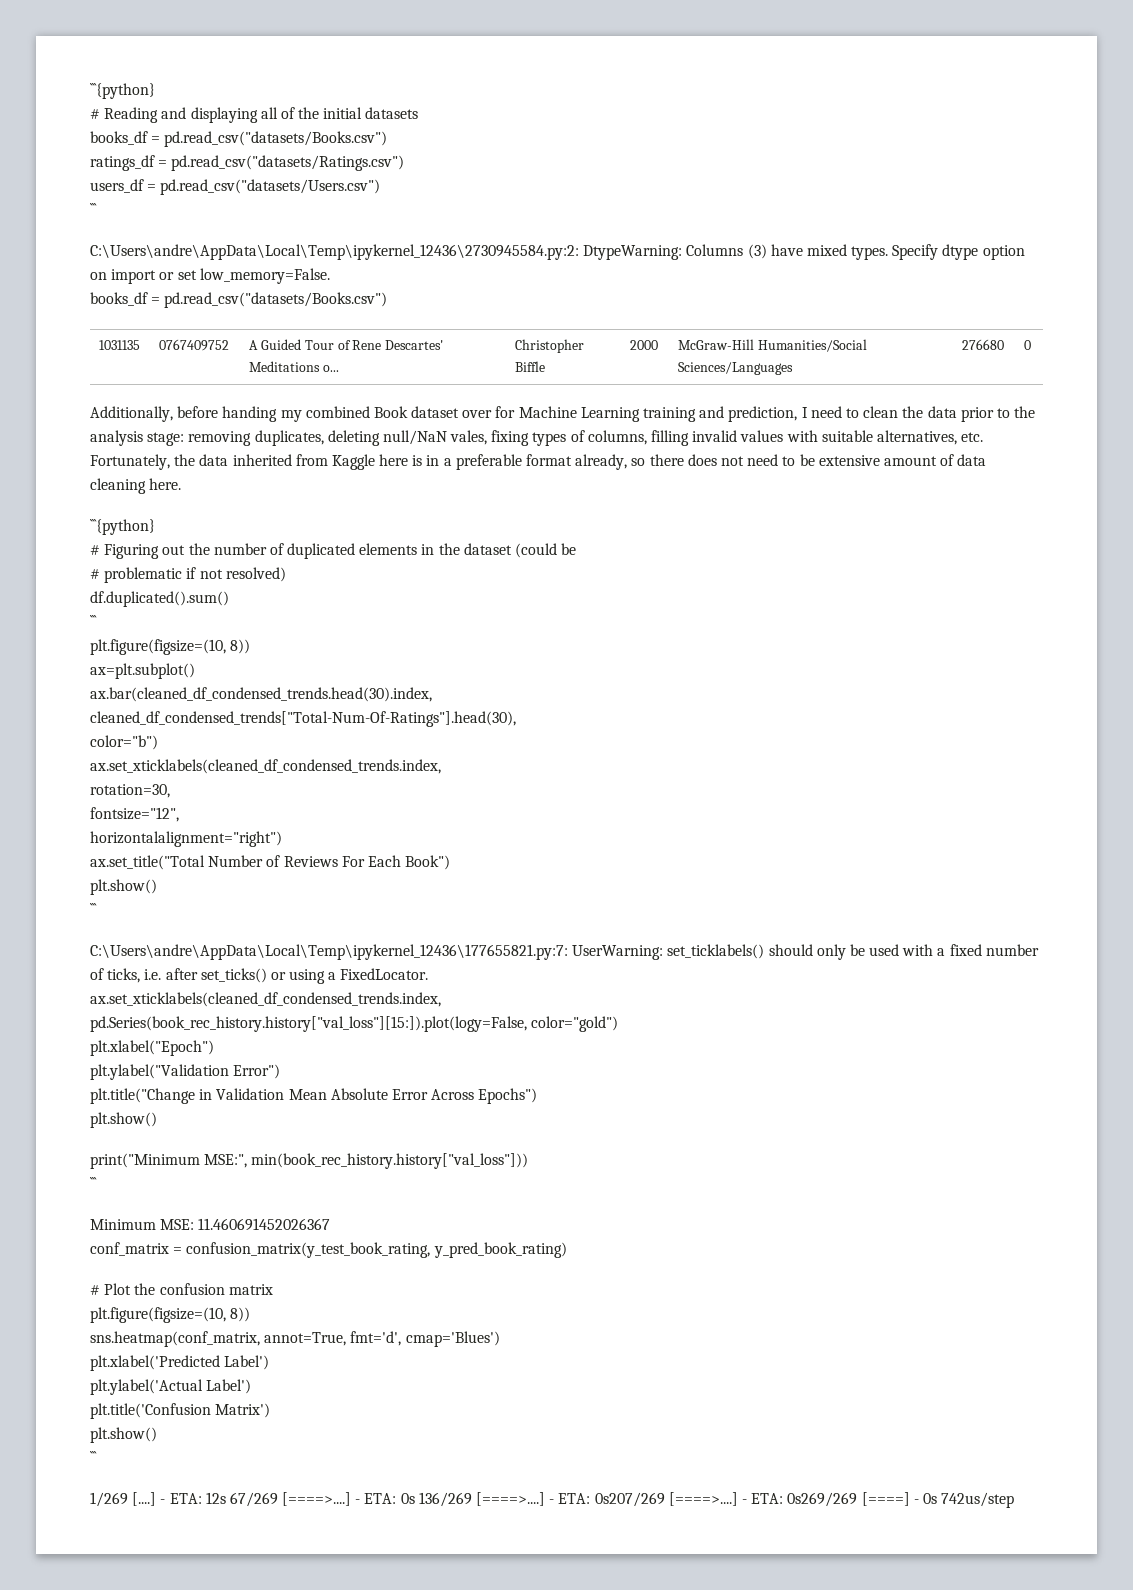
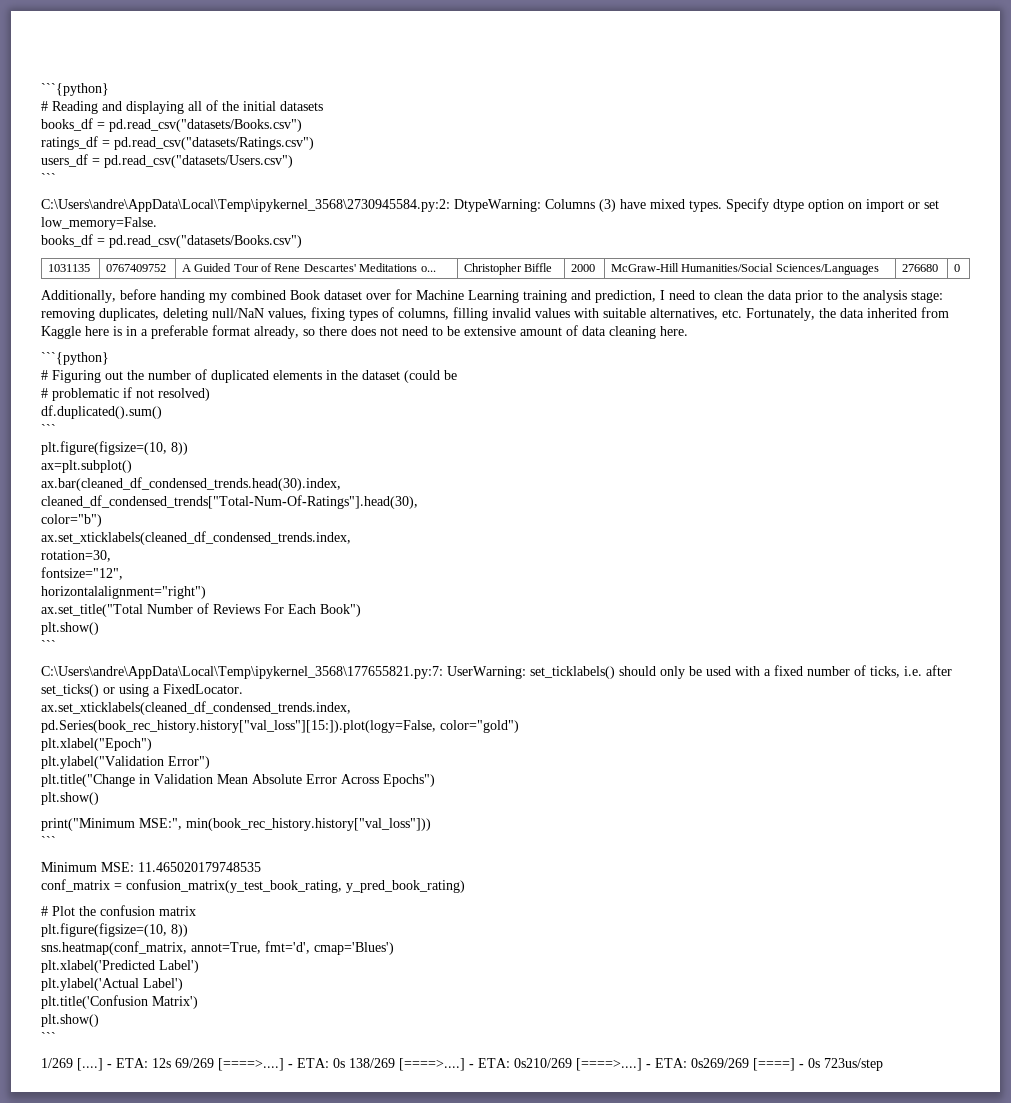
[90,244,579,260] C:\Users\andre\AppData\Local\Temp\ipykernel_12436\2730945584.py:2: -> [41,199,450,212] C:\Users\andre\AppData\Local\Temp\ipykernel_3568\2730945584.py:2:
[450,430,488,445] vales, -> [268,308,307,320] values,
[90,944,568,960] C:\Users\andre\AppData\Local\Temp\ipykernel_12436\177655821.py:7: -> [41,666,443,679] C:\Users\andre\AppData\Local\Temp\ipykernel_3568\177655821.py:7:
[198,1218,331,1231] 11.460691452026367 -> [138,862,261,872] 11.465020179748535
[229,1492,278,1507] 67/269 -> [175,1058,214,1068] 69/269
[418,1492,665,1507] 136/269 [====>....] - ETA: 0s207/269 -> [349,1058,572,1071] 138/269 [====>....] - ETA: 0s210/269
[941,1492,1015,1508] 742us/step -> [824,1058,883,1071] 723us/step

